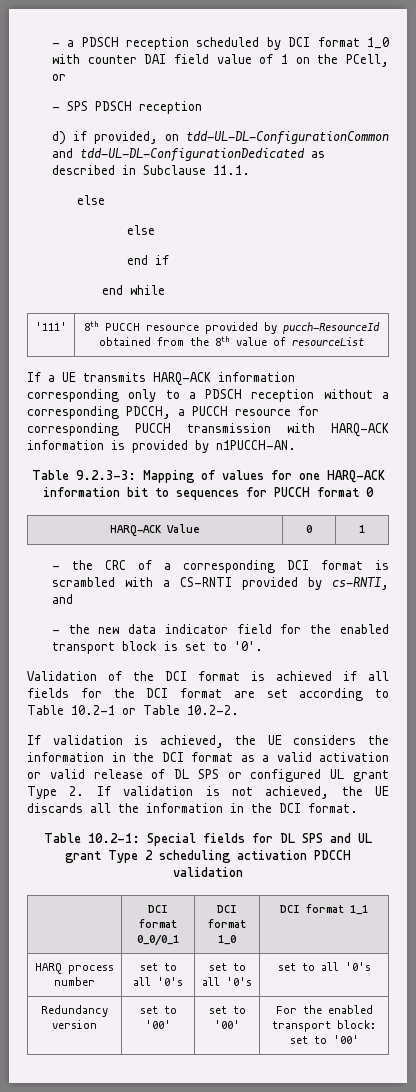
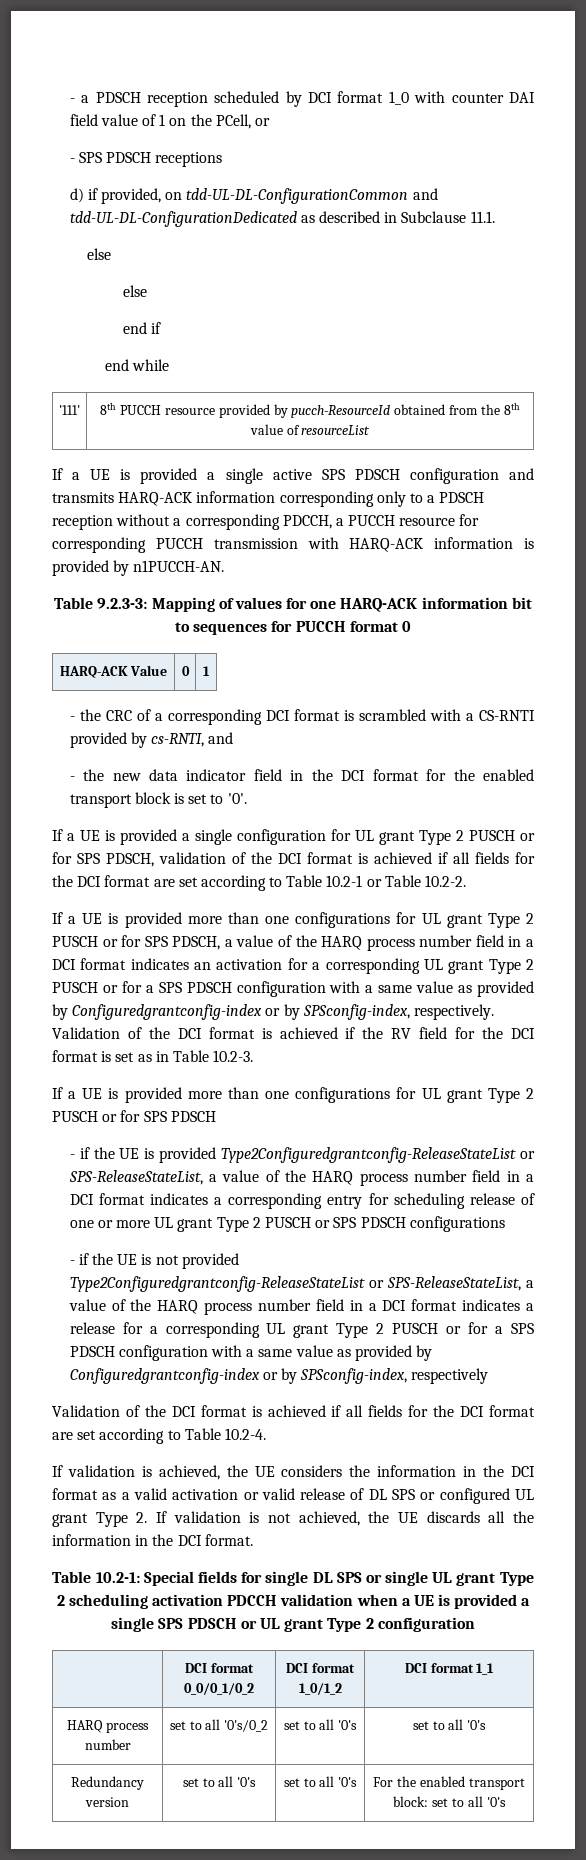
[138,101,202,114] reception -> [155,152,223,167] receptions
(76, 377) none -> [120,468,534,484] is provided a single active SPS PDSCH configuration and
(272, 629) none -> [290,769,419,781] in the DCI format
[27,671,97,681] Validation -> [52,829,535,845] [52,852,226,867] If a UE is provided a single configuration for UL grant Type 2 PUSCH or for SPS PDSCH, validation
(239, 710) none -> [52,912,534,928] [52,935,534,951] [52,958,534,974] [52,981,535,997] [52,1004,494,1020] [52,1027,535,1039] [52,1050,254,1062] [52,1087,534,1103] [52,1110,216,1122] [69,1147,535,1163] [68,1170,535,1186] [69,1193,535,1209] [69,1216,505,1232] [69,1253,239,1269] [69,1276,534,1292] [68,1299,534,1315] [69,1322,534,1338] [69,1345,433,1361] [69,1368,489,1384] [52,1405,535,1417] [52,1428,266,1444] // If a UE is provided more than one configurations for UL grant Type 2 PUSCH or for SPS PDSCH, a value of the HARQ process number field in a DCI format indicates an activation for a corresponding UL grant Type 2 PUSCH or for a SPS PDSCH configuration with a same value as provided by Configuredgrantconfig-index or by SPSconfig-index, respectively. Validation of the DCI format is achieved if the RV field for the DCI format is set as in Table 10.2-3. // If a UE is provided more than one configurations for UL grant Type 2 PUSCH or for SPS PDSCH // - if the UE is provided Type2Configuredgrantconfig-ReleaseStateList or SPS-ReleaseStateList, a value of the HARQ process number field in a DCI format indicates a corresponding entry for scheduling release of one or more UL grant Type 2 PUSCH or SPS PDSCH configurations // - if the UE is not provided Type2Configuredgrantconfig-ReleaseStateList or SPS-ReleaseStateList, a value of the HARQ process number field in a DCI format indicates a release for a corresponding UL grant Type 2 PUSCH or for a SPS PDSCH configuration with a same value as provided by Configuredgrantconfig-index or by SPSconfig-index, respectively // Validation of the DCI format is achieved if all fields for the DCI format are set according to Table 10.2-4.
[280,833,351,843] DL SPS and -> [265,1571,429,1586] single DL SPS or single
[148,905,168,913] [139,919,177,928] [137,934,179,946] [217,905,237,913] [208,919,246,928] [218,935,236,945] // | DCI format 0_0/0_1 | DCI format 1_0 -> [356,1594,531,1609] [111,1617,475,1632] [185,1663,254,1673] [184,1683,254,1695] [286,1663,355,1673] [298,1683,342,1695] when a UE is provided a single SPS PDSCH or UL grant Type 2 configuration // | DCI format 0_0/0_1/0_2 | DCI format 1_0/1_2
[157,977,183,986] '0's -> [224,1720,269,1732] '0's/0_2
[145,1020,171,1029] [208,1006,246,1014] [214,1020,240,1029] '00' | set to '00' -> [218,1776,257,1787] [283,1776,358,1787] all '0's | set to all '0's
[332,1035,359,1044] '00' -> [467,1796,506,1807] all '0's

